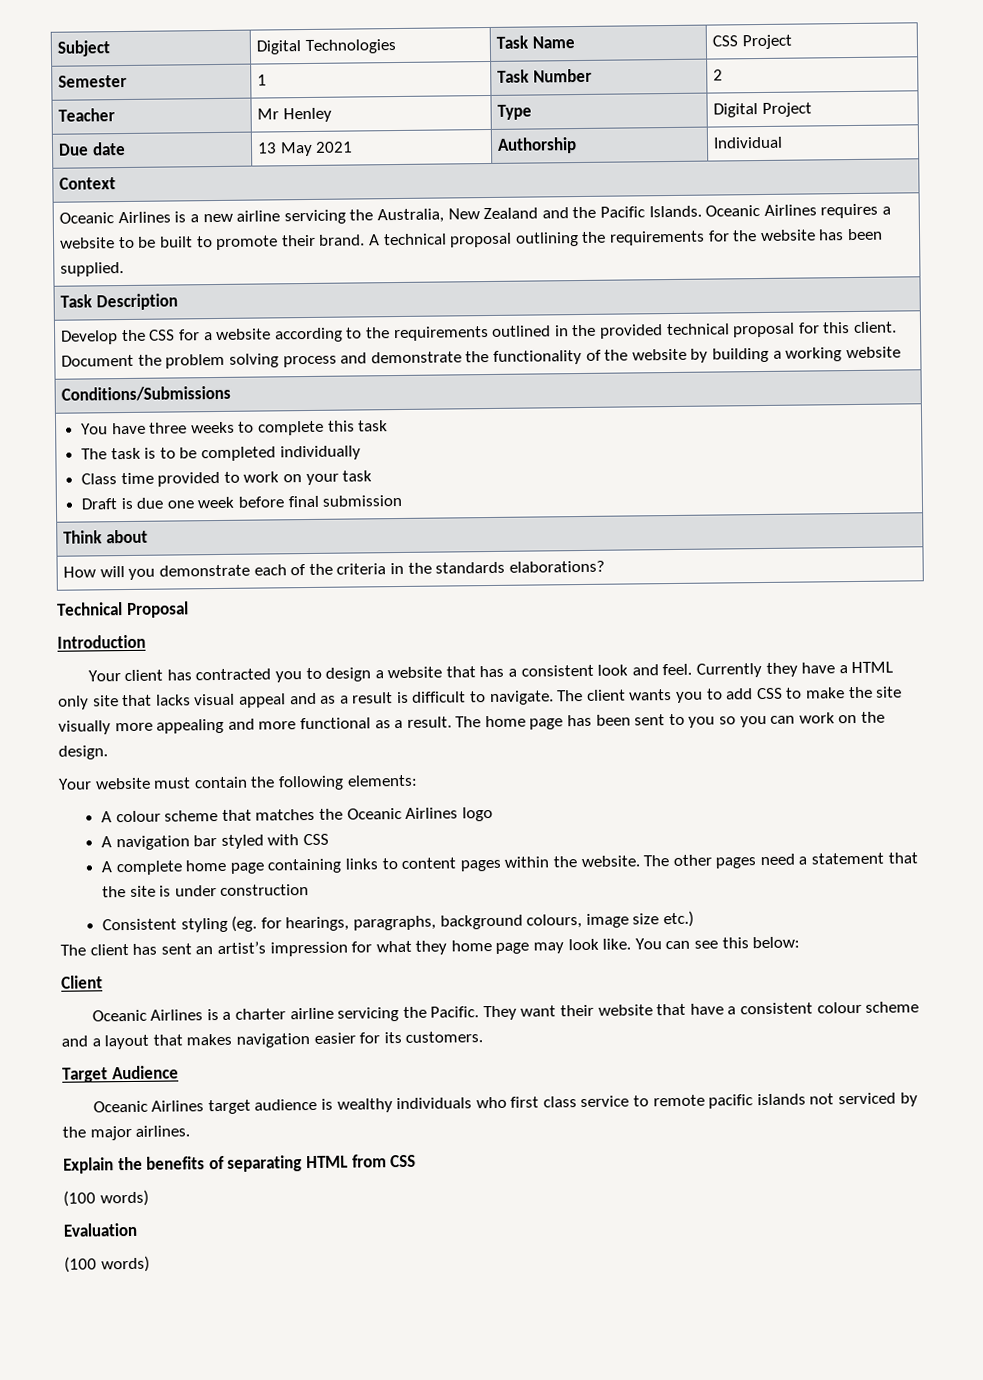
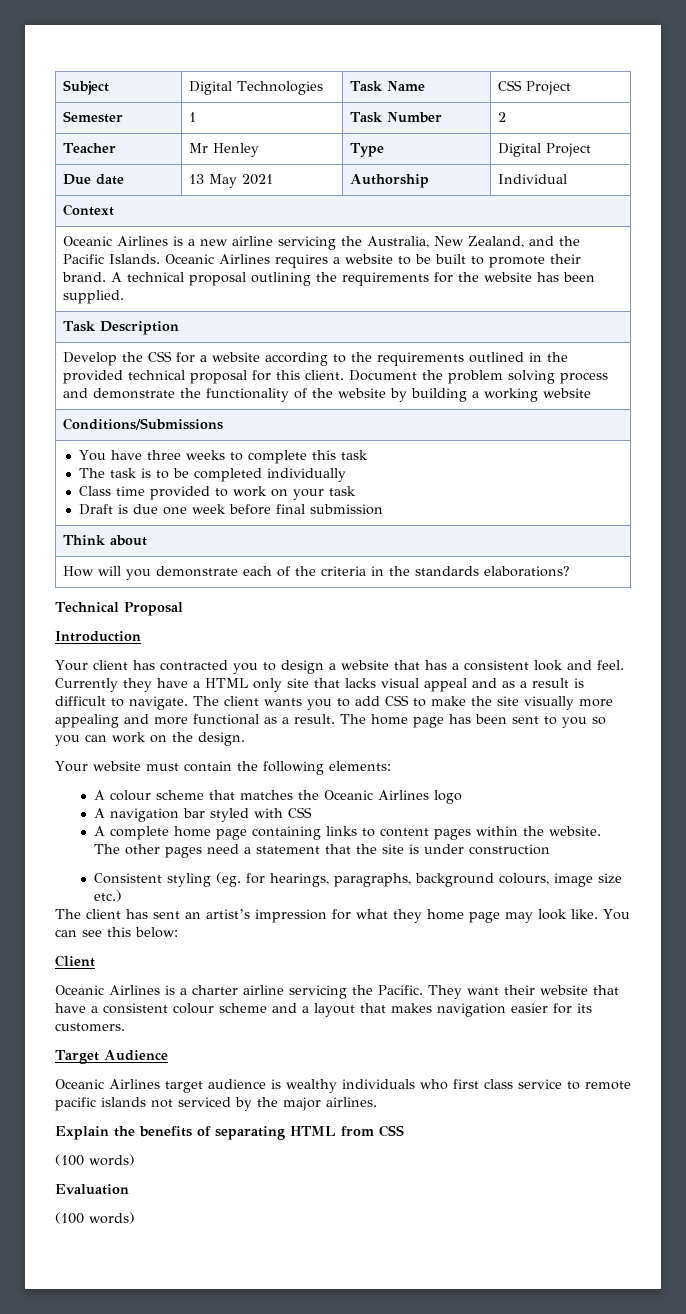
[483,207,539,220] Zealand -> [468,236,525,248] Zealand,

